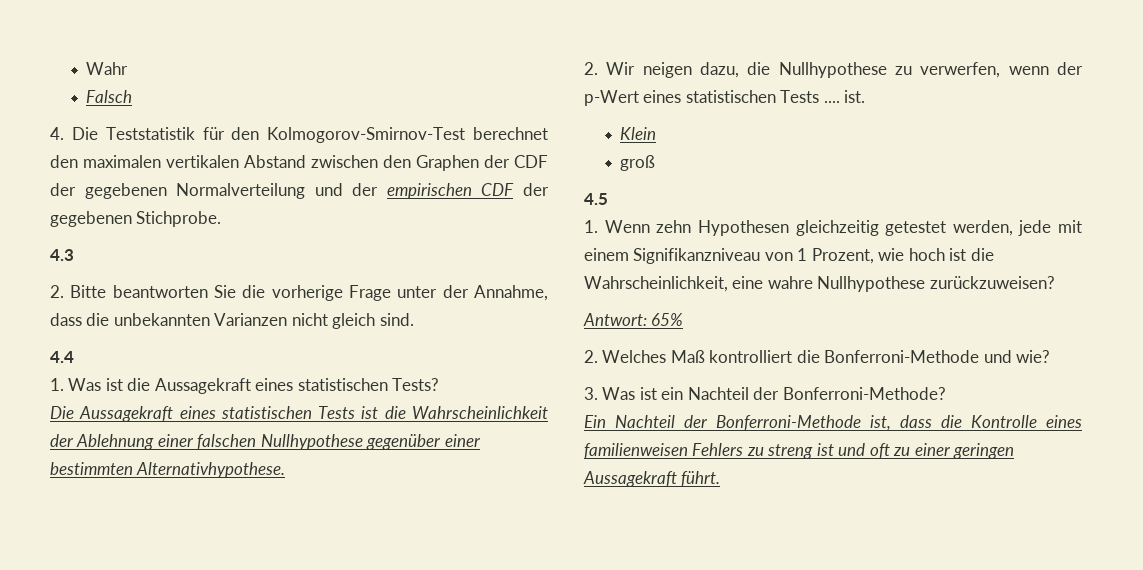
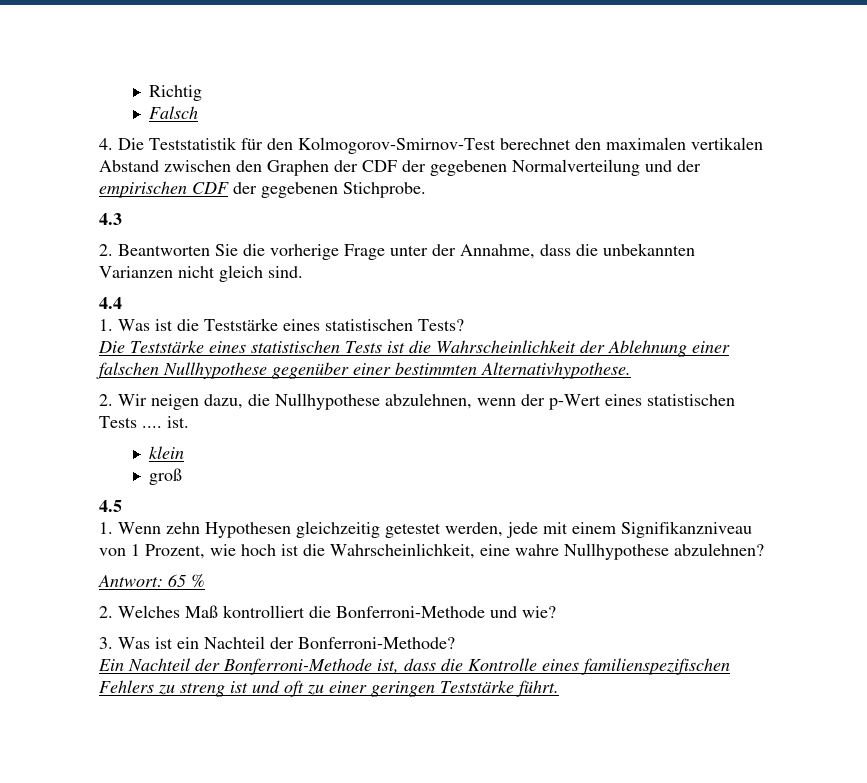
[86,62,129,75] Wahr -> [149,85,203,101] Richtig
[70,285,208,298] Bitte beantworten -> [118,244,210,256] Beantworten
[154,378,251,394] Aussagekraft -> [204,318,278,331] Teststärke
[79,406,174,422] Aussagekraft -> [130,340,204,353] Teststärke
[895,62,1001,78] zu verwerfen, -> [385,393,472,409] abzulehnen,
[620,127,657,140] Klein -> [149,446,185,459] klein
[929,276,1055,289] zurückzuweisen? -> [674,543,764,556] abzulehnen?
[651,313,684,326] 65% -> [168,574,205,588] 65 %
[584,443,688,458] familienweisen -> [581,658,730,675] familienspezifischen
[583,471,677,487] Aussagekraft -> [440,680,514,693] Teststärke

